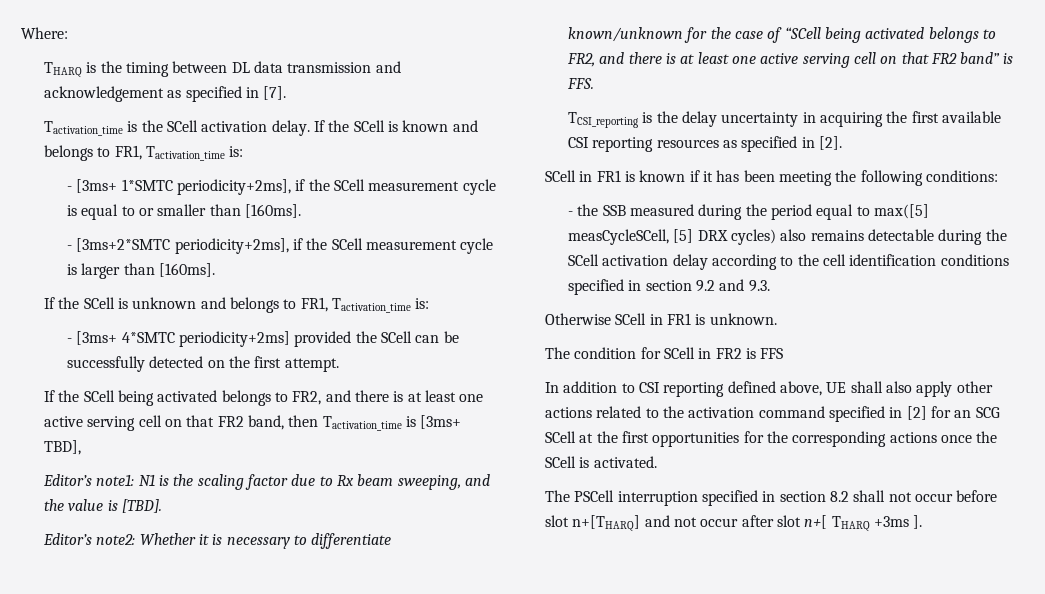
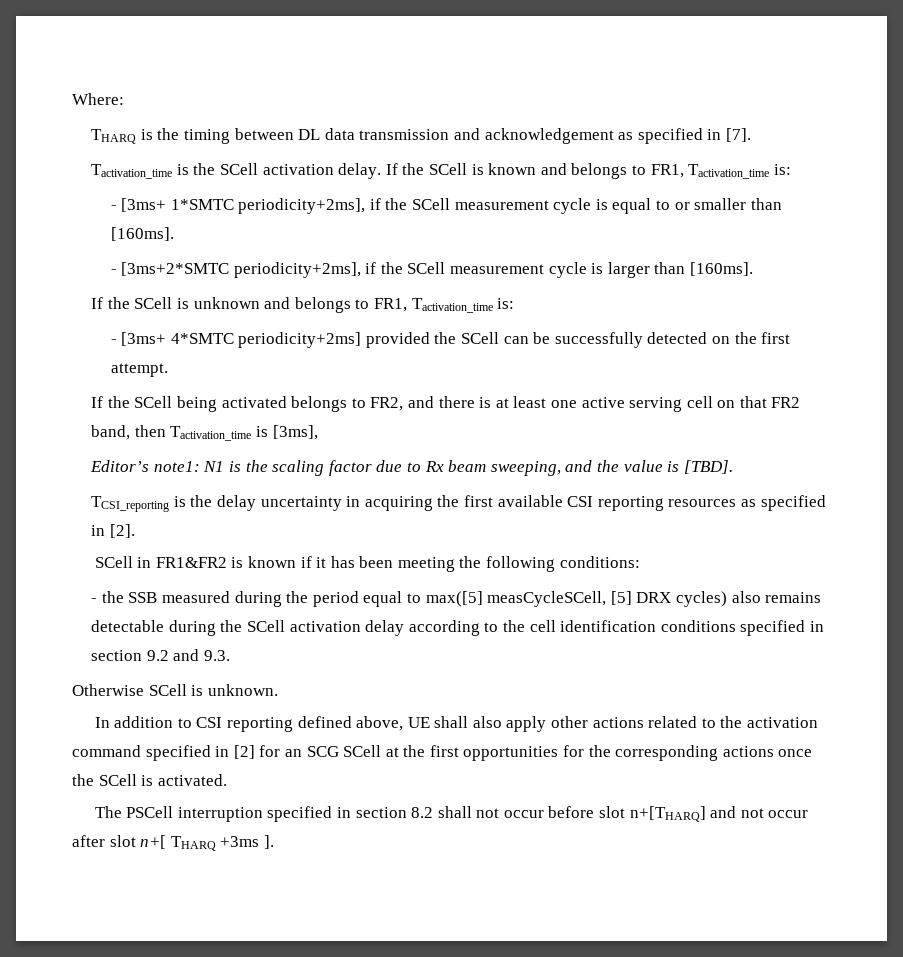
[420,415,462,429] [43,440,81,455] [3ms+ TBD], -> [272,425,318,440] [3ms],
[42,533,392,549] [567,27,996,43] [566,52,1014,68] [566,78,594,89] // Editor’s note2: Whether it is necessary to differentiate known/unknown for the case of “SCell being activated belongs to FR2, and there is at least one active serving cell on that FR2 band” is FFS. -> (733, 467) none
[596,170,621,182] FR1 -> [155,557,227,568] FR1&FR2
[649,313,691,325] in FR1 -> (187, 690) none
[545,347,784,359] // The condition for SCell in FR2 is FFS -> (278, 690) none

